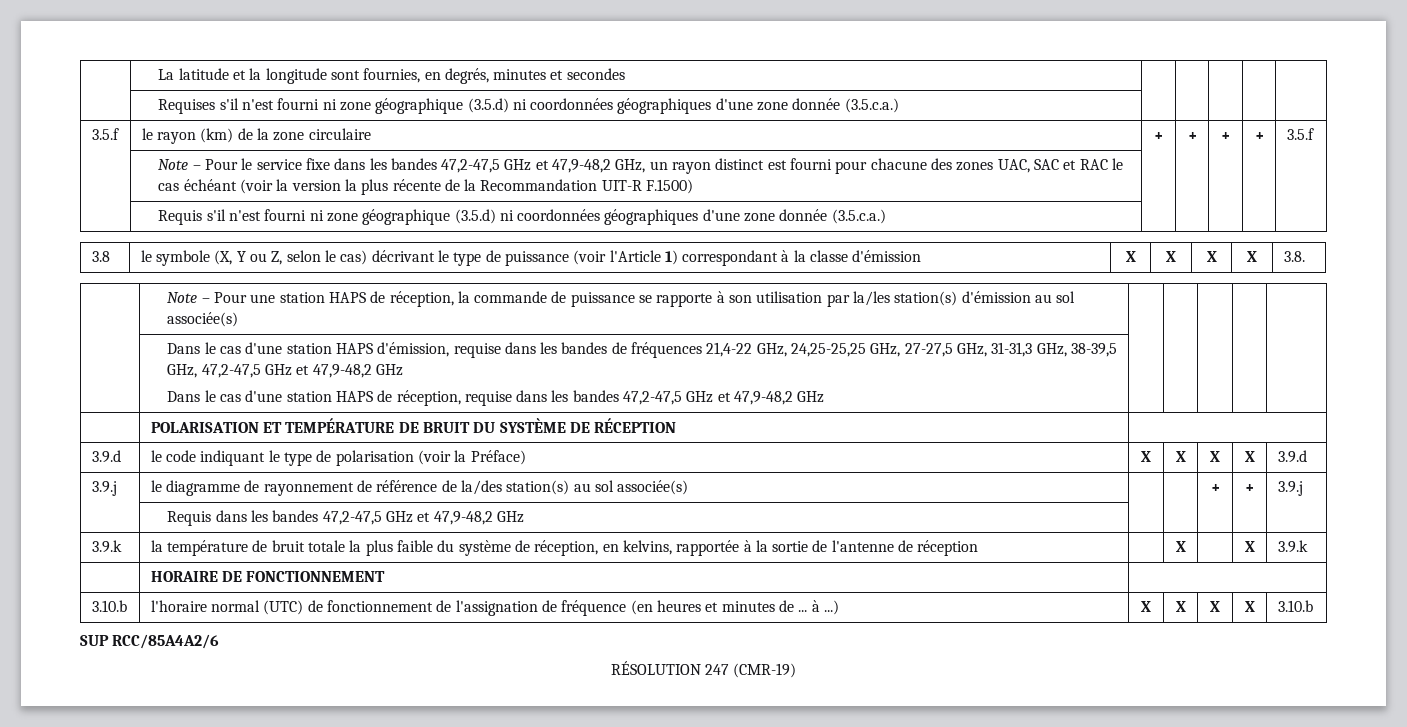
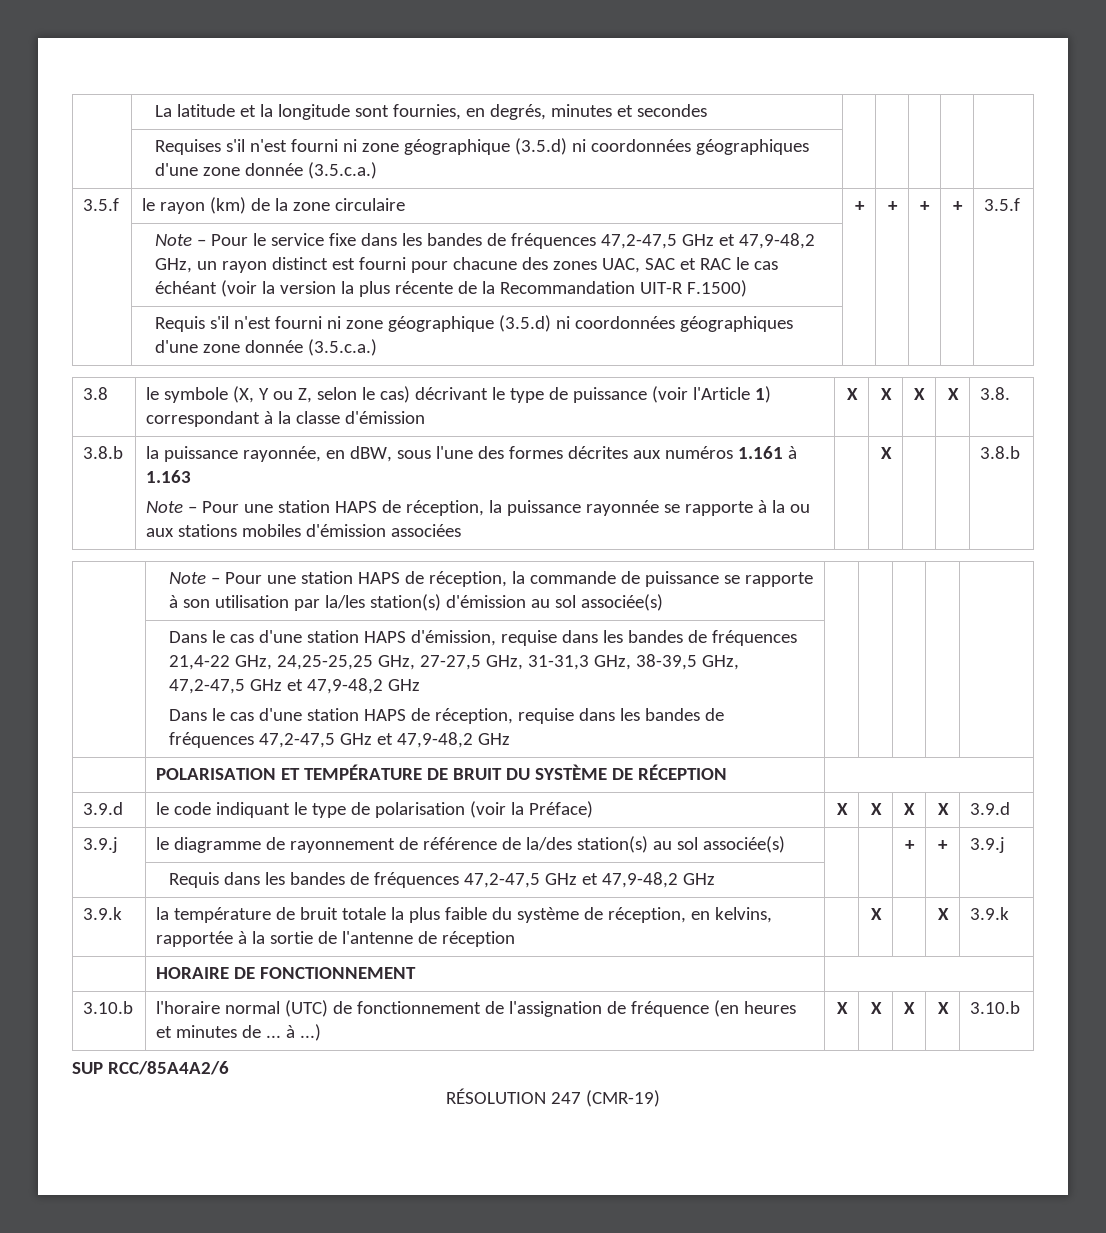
(437, 164) none -> [486,233,596,249] de fréquences
(1305, 256) none -> [83,446,124,459] [146,446,798,462] [146,470,192,483] [146,500,811,516] [146,524,462,537] [880,447,892,459] [980,446,1021,459] // 3.8.b | la puissance rayonnée, en dBW, sous l'une des formes décrites aux numéros 1.161 à 1.163 // Note – Pour une station HAPS de réception, la puissance rayonnée se rapporte à la ou aux stations mobiles d'émission associées | | X | | | 3.8.b
(619, 396) none -> [704,708,724,721] [168,732,254,748] de fréquences
(319, 516) none -> [349,872,459,888] de fréquences

